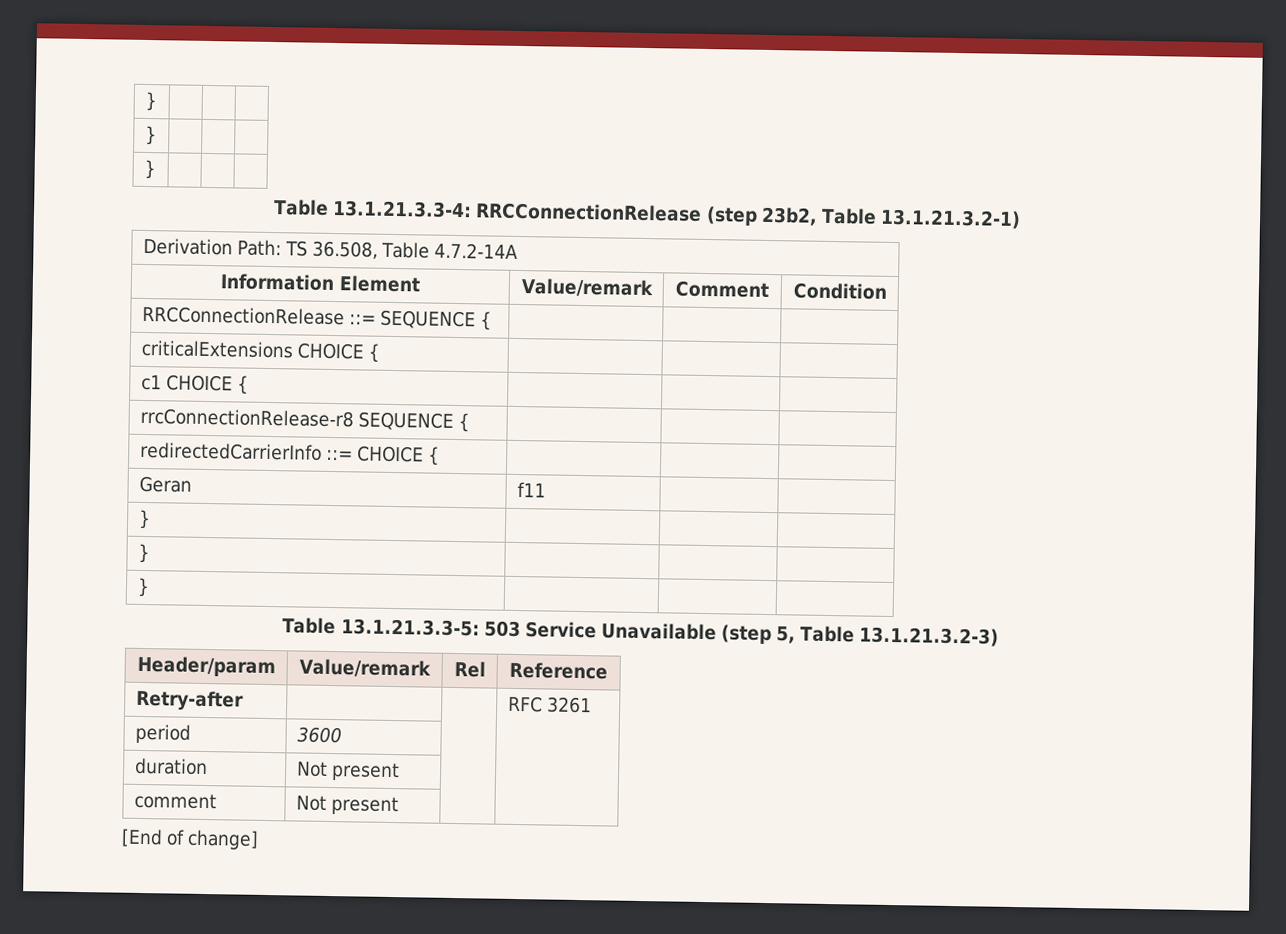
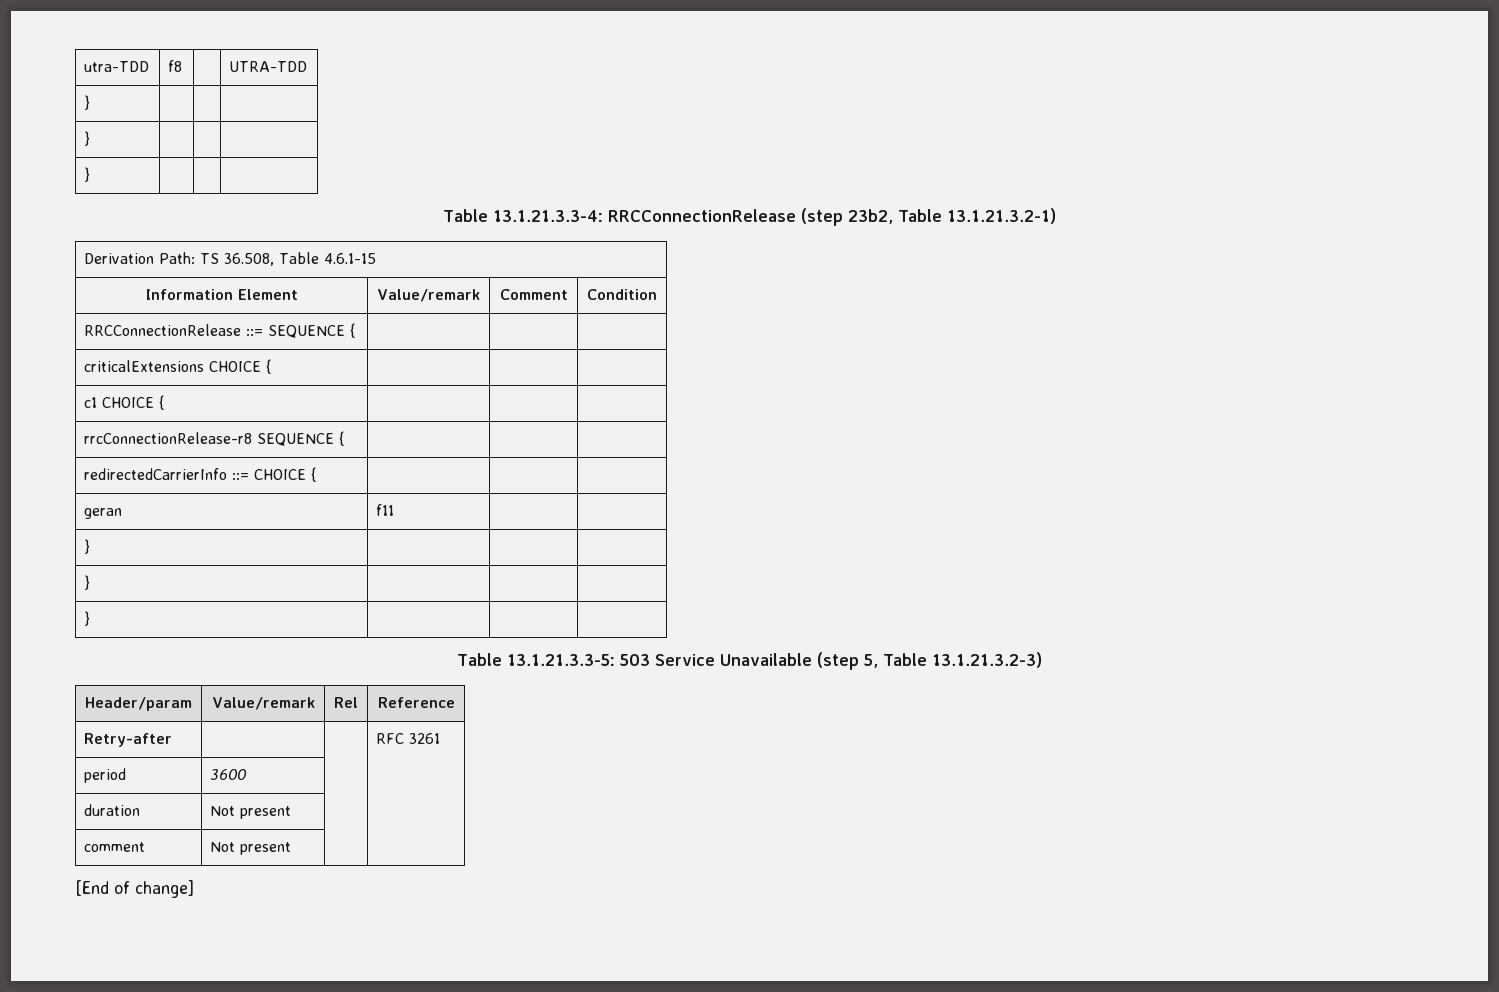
(144, 101) none -> [84,61,150,72] [168,60,183,72] [229,61,308,72] utra-TDD | f8 | | UTRA-TDD //
[434,242,519,259] 4.7.2-14A -> [324,253,377,264] 4.6.1-15
[138,475,192,493] Geran -> [84,508,123,519] geran

